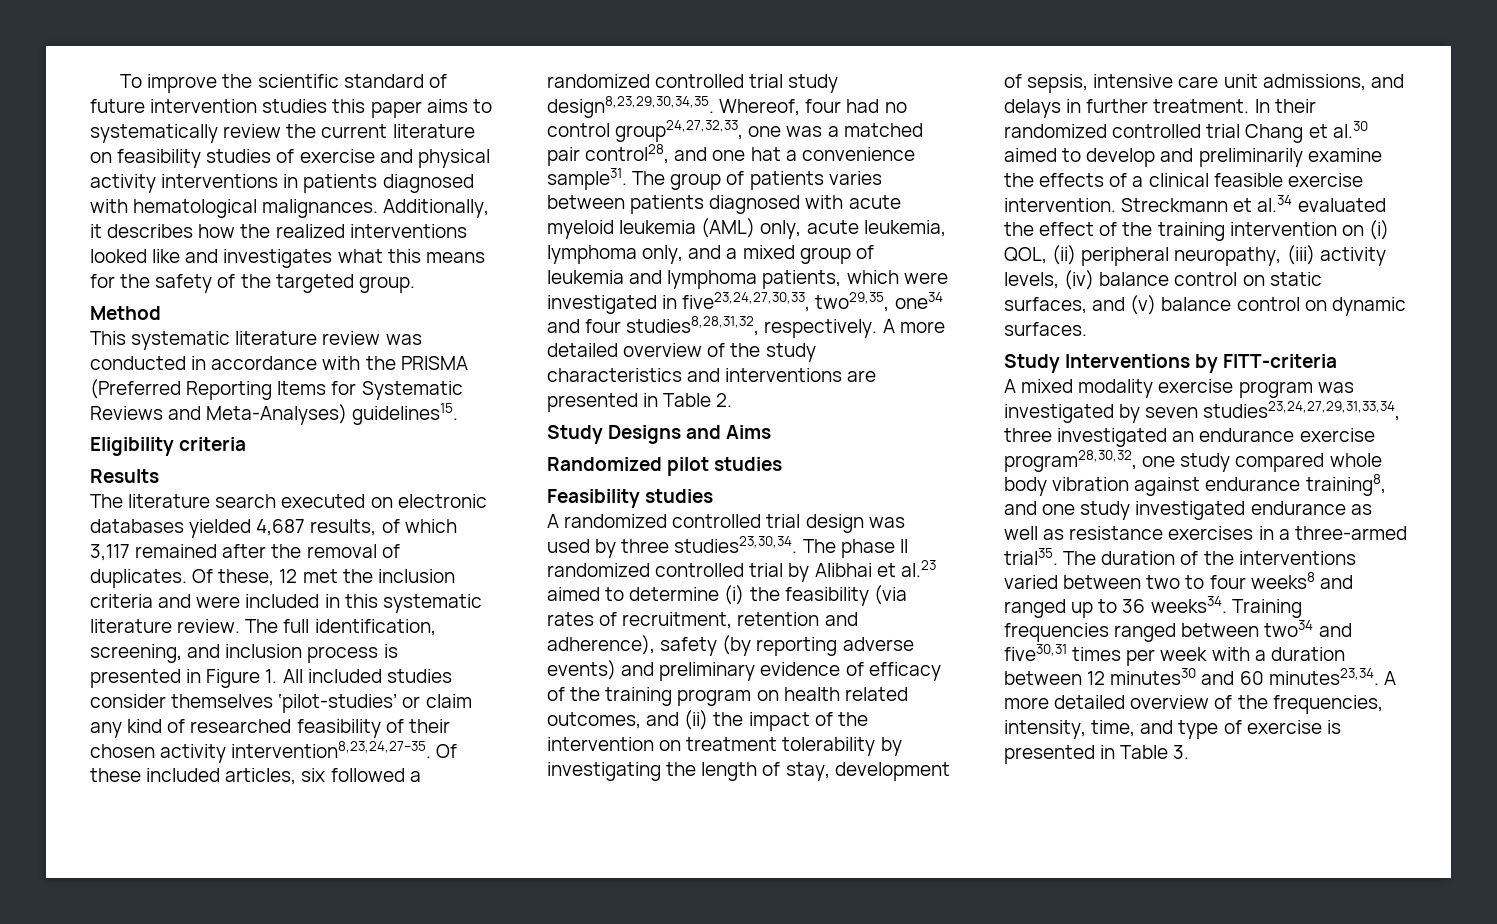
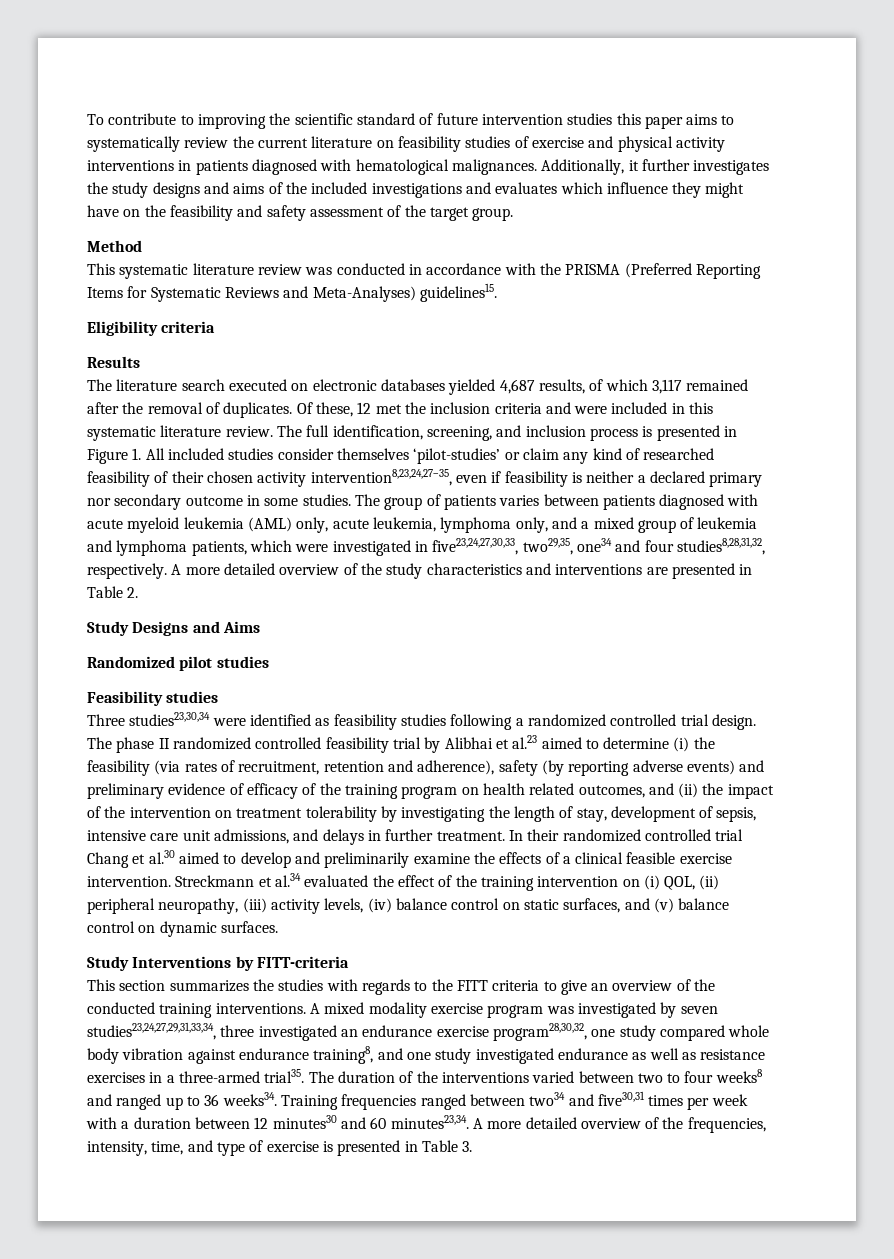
[147,74,218,93] improve -> [108,113,266,129] contribute to improving
[107,224,467,238] [90,249,485,268] [90,274,354,293] describes how the realized interventions looked like and investigates what this means for the safety of the targeted -> [641,159,770,175] [87,182,745,198] [87,205,469,221] further investigates the study designs and aims of the included investigations and evaluates which influence they might have on the feasibility and safety assessment of the target
[231,741,458,758] [90,768,421,785] [547,74,839,93] [547,96,907,118] [547,120,923,142] [547,144,915,166] [547,168,627,190] intervention8,23,24,27–35. Of these included articles, six followed a randomized controlled trial study design8,23,29,30,34,35. Whereof, four had no control group24,27,32,33, one was a matched pair control28, and one hat a convenience sample31. -> [310,469,763,487] [87,494,351,510] intervention8,23,24,27–35, even if feasibility is neither a declared primary nor secondary outcome in some studies.
[547,514,905,533] [547,536,798,558] A randomized controlled trial design was used by three studies23,30,34. -> [87,712,756,730] Three studies23,30,34 were identified as feasibility studies following a randomized controlled trial design.
(745, 570) none -> [325,737,389,753] feasibility
(1338, 361) none -> [87,979,716,995] [87,1002,306,1018] This section summarizes the studies with regards to the FITT criteria to give an overview of the conducted training interventions.

